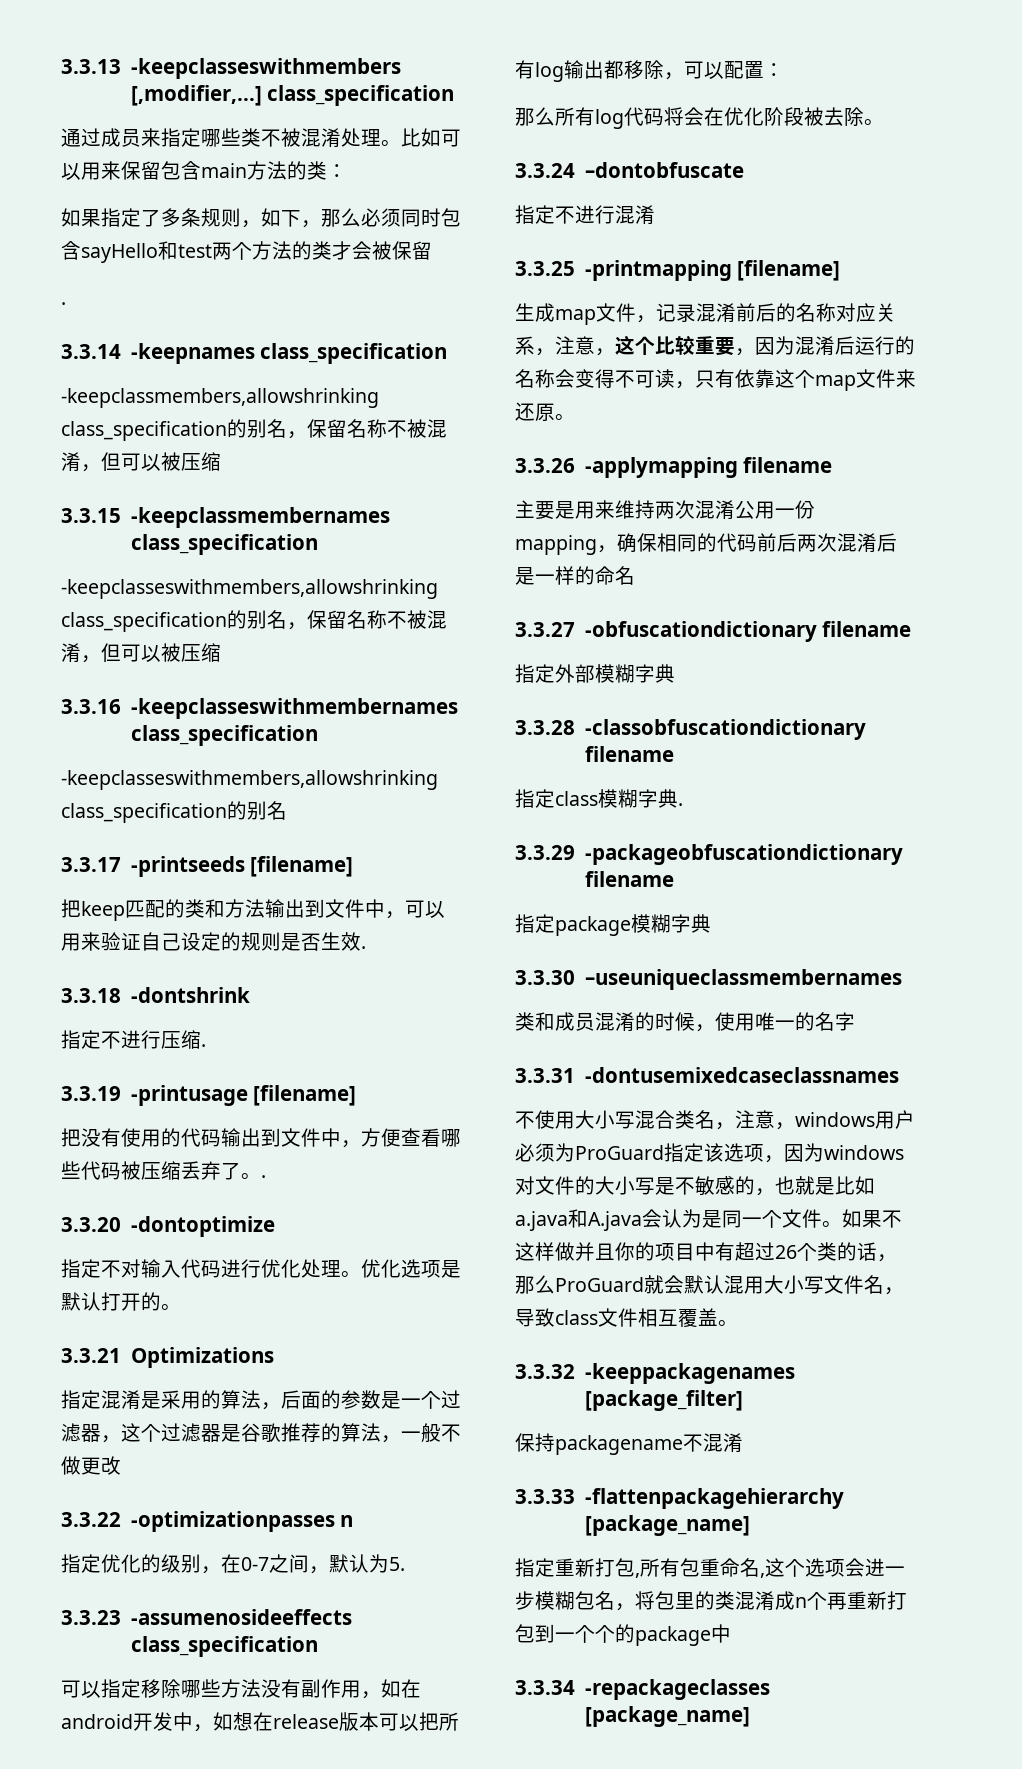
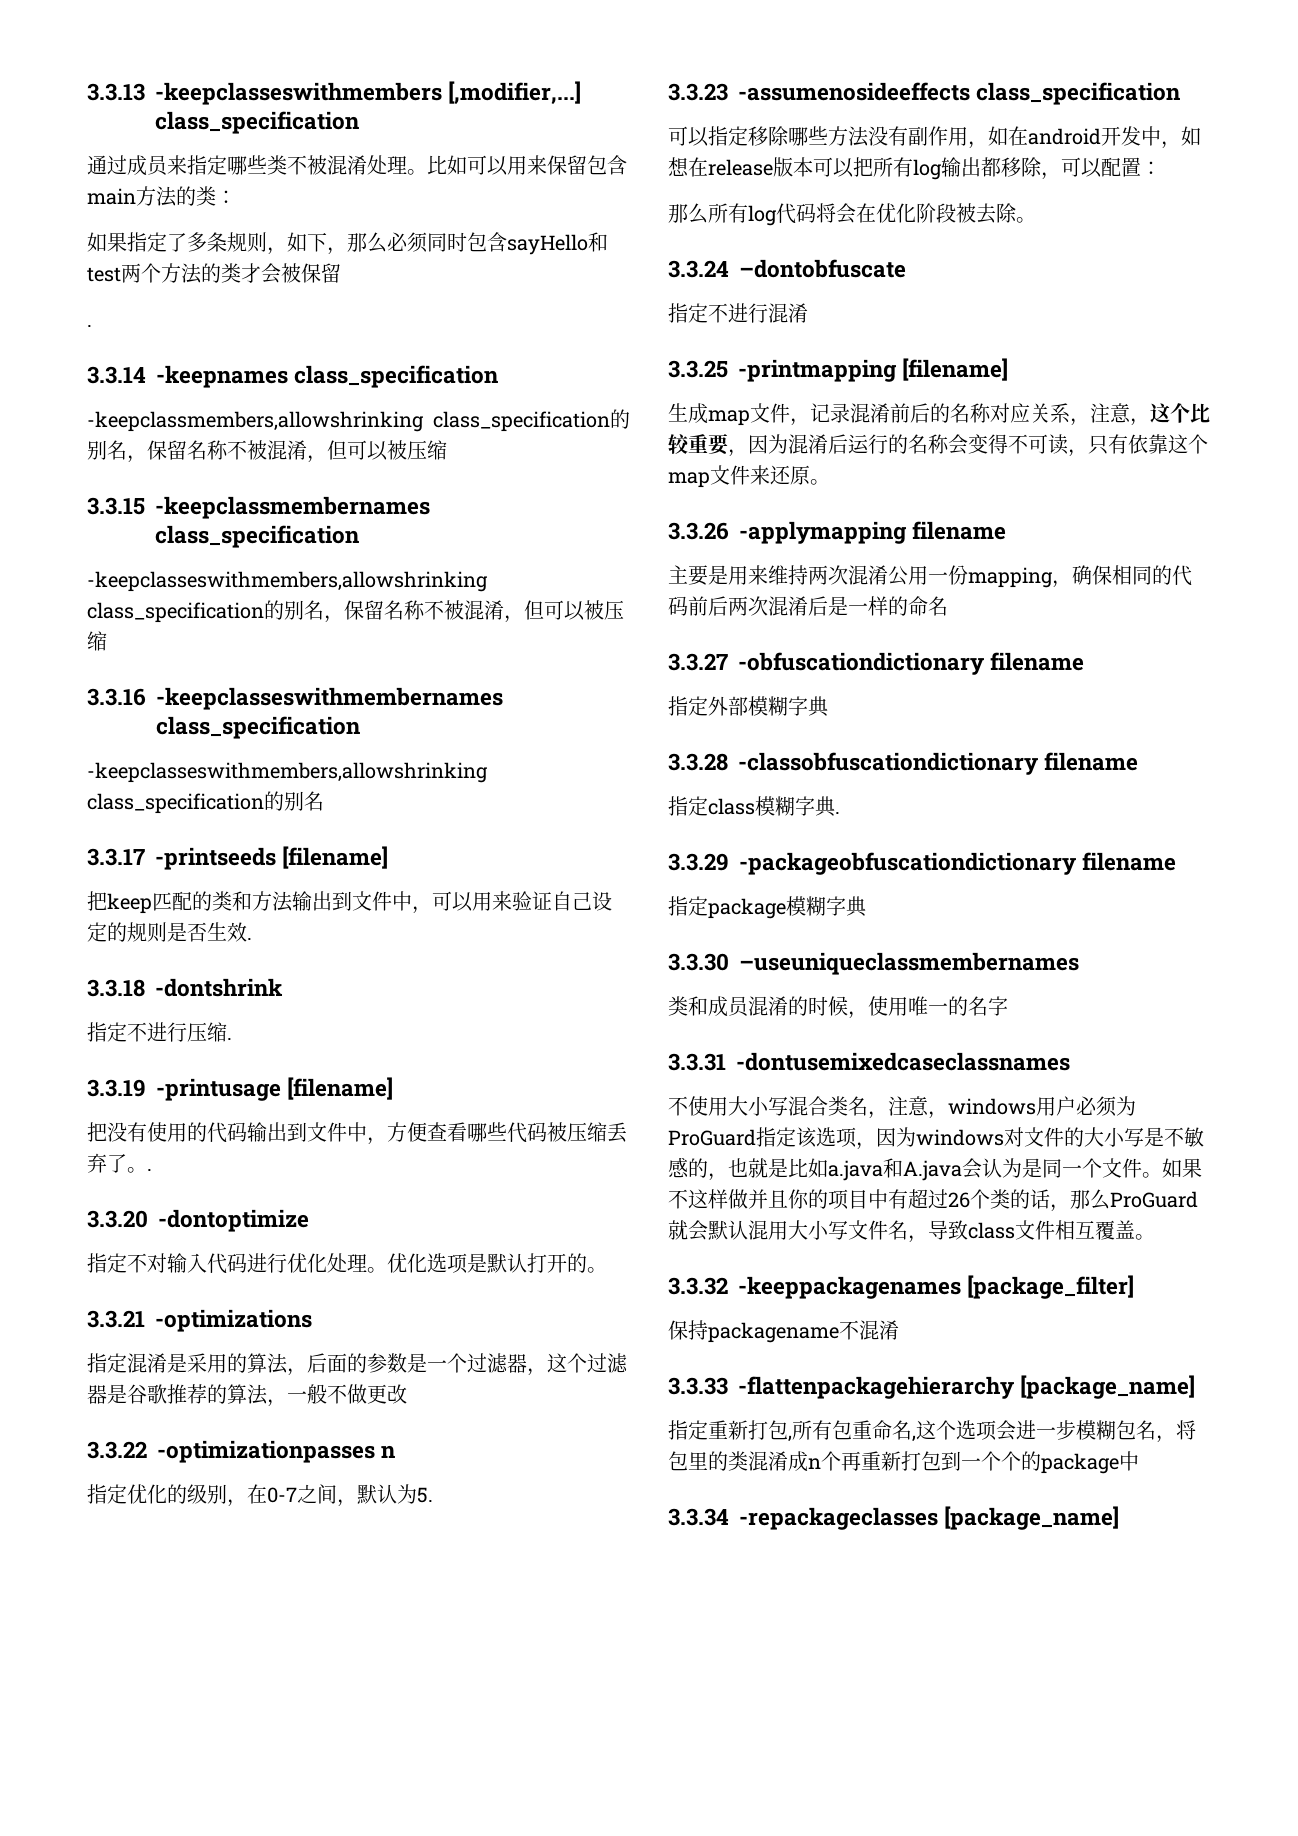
[130,1347,274,1368] Optimizations -> [155,1309,312,1332] -optimizations

